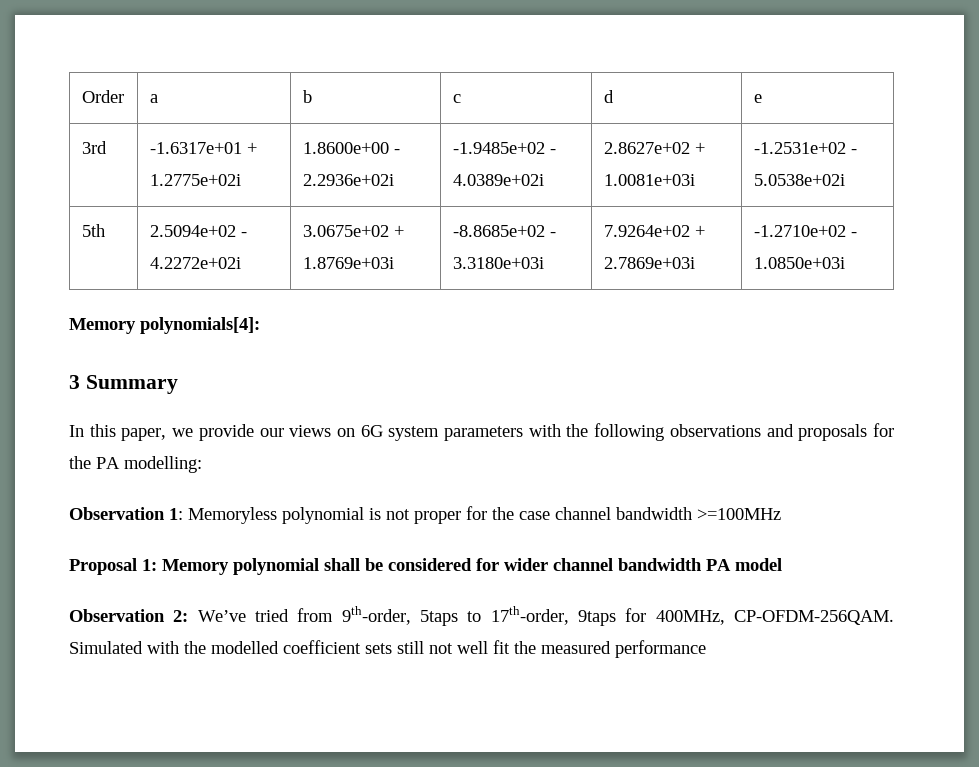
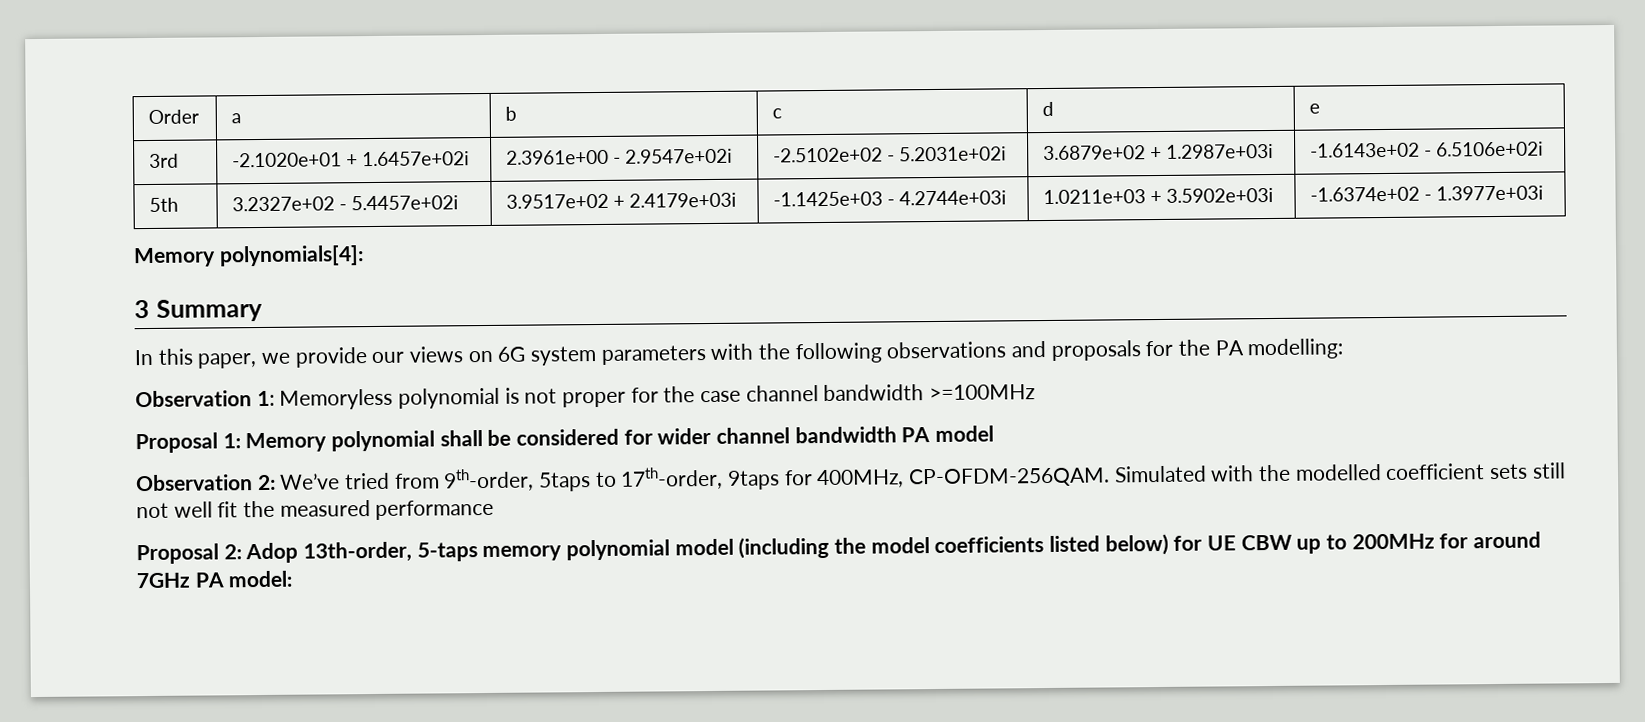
[149,142,257,154] [149,174,241,186] [302,142,400,154] [302,174,394,186] [452,142,556,154] [452,174,544,186] [603,142,705,154] [603,174,695,186] [753,142,857,154] [753,174,845,186] [81,224,105,237] [149,225,247,237] [149,257,241,269] [302,225,404,237] [302,257,394,269] [452,225,556,237] [452,257,544,269] [603,225,705,237] [603,257,695,269] [753,225,857,237] [753,257,845,269] -1.6317e+01 + 1.2775e+02i | 1.8600e+00 - 2.2936e+02i | -1.9485e+02 - 4.0389e+02i | 2.8627e+02 + 1.0081e+03i | -1.2531e+02 - 5.0538e+02i // 5th | 2.5094e+02 - 4.2272e+02i | 3.0675e+02 + 1.8769e+03i | -8.8685e+02 - 3.3180e+03i | 7.9264e+02 + 2.7869e+03i | -1.2710e+02 - 1.0850e+03i -> [231,151,471,168] [505,148,734,165] [772,146,1008,163] [1042,143,1275,161] [1309,141,1545,158] [148,197,179,212] [231,195,460,212] [505,192,738,209] [772,190,1008,207] [1042,187,1275,205] [1309,185,1545,202] -2.1020e+01 + 1.6457e+02i | 2.3961e+00 - 2.9547e+02i | -2.5102e+02 - 5.2031e+02i | 3.6879e+02 + 1.2987e+03i | -1.6143e+02 - 6.5106e+02i // 5th | 3.2327e+02 - 5.4457e+02i | 3.9517e+02 + 2.4179e+03i | -1.1425e+03 - 4.2744e+03i | 1.0211e+03 + 3.5902e+03i | -1.6374e+02 - 1.3977e+03i
(706, 649) none -> [136,531,1542,565] [136,570,293,589] // Proposal 2: Adop 13th-order, 5-taps memory polynomial model (including the model coefficients listed below) for UE CBW up to 200MHz for around 7GHz PA model:

